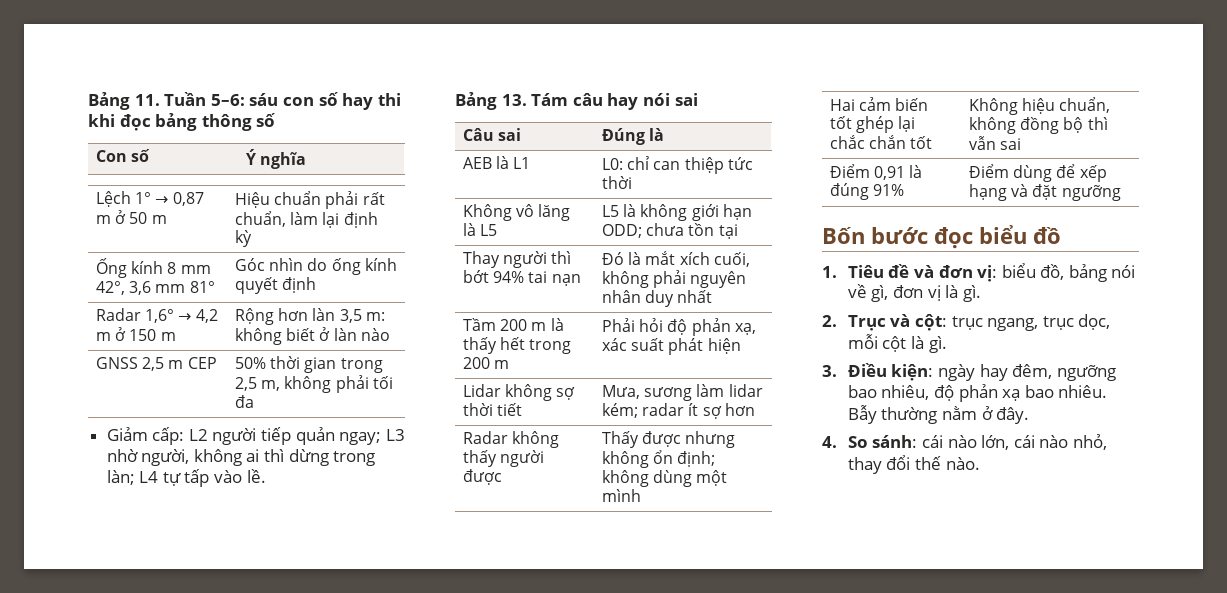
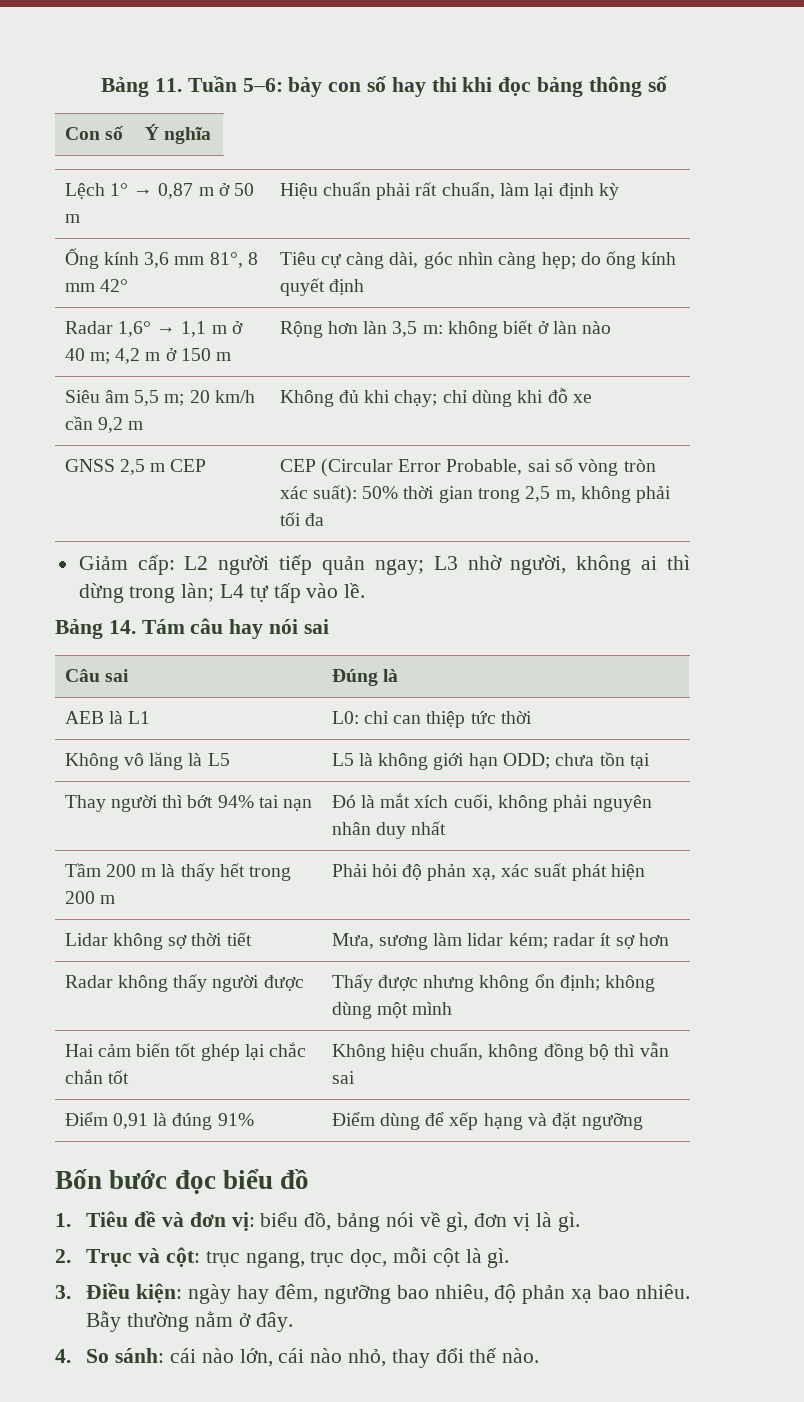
[249,93,279,106] sáu -> [288,77,323,97] bảy
[167,262,211,274] [95,281,215,295] [234,258,304,271] 8 mm 42°, 3,6 mm 81° | Góc nhìn -> [144,252,258,268] [64,279,128,292] [279,252,576,269] 3,6 mm 81°, 8 mm 42° | Tiêu cự càng dài, góc nhìn càng hẹp;
(192, 317) none -> [181,321,243,337] [64,348,110,364] 1,1 m ở 40 m;
[95,357,217,371] GNSS 2,5 m CEP | -> [64,390,255,406] [64,416,144,433] [279,388,592,407] [64,459,207,475] [279,458,656,477] [279,485,357,504] Siêu âm 5,5 m; 20 km/h cần 9,2 m | Không đủ khi chạy; chỉ dùng khi đỗ xe // GNSS 2,5 m CEP | CEP (Circular Error Probable, sai số vòng tròn xác suất):
[501,94,527,106] 13. -> [108,620,136,634] 14.

